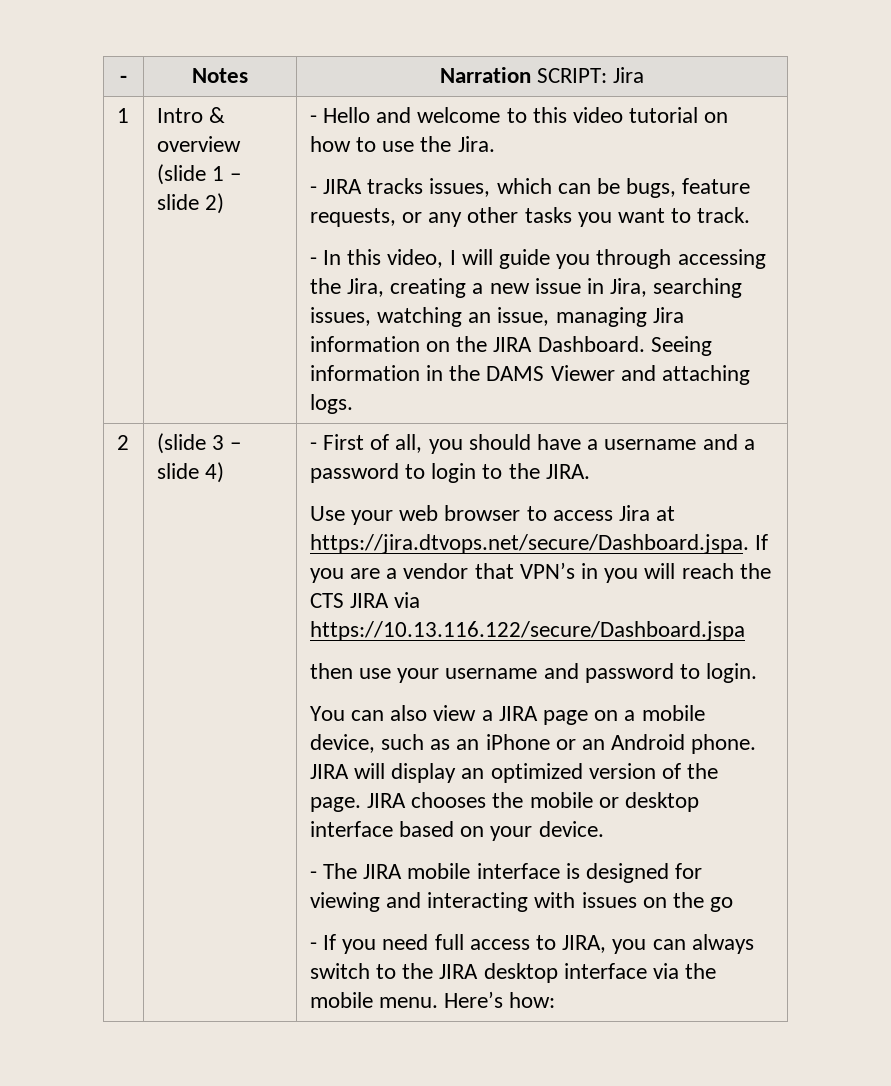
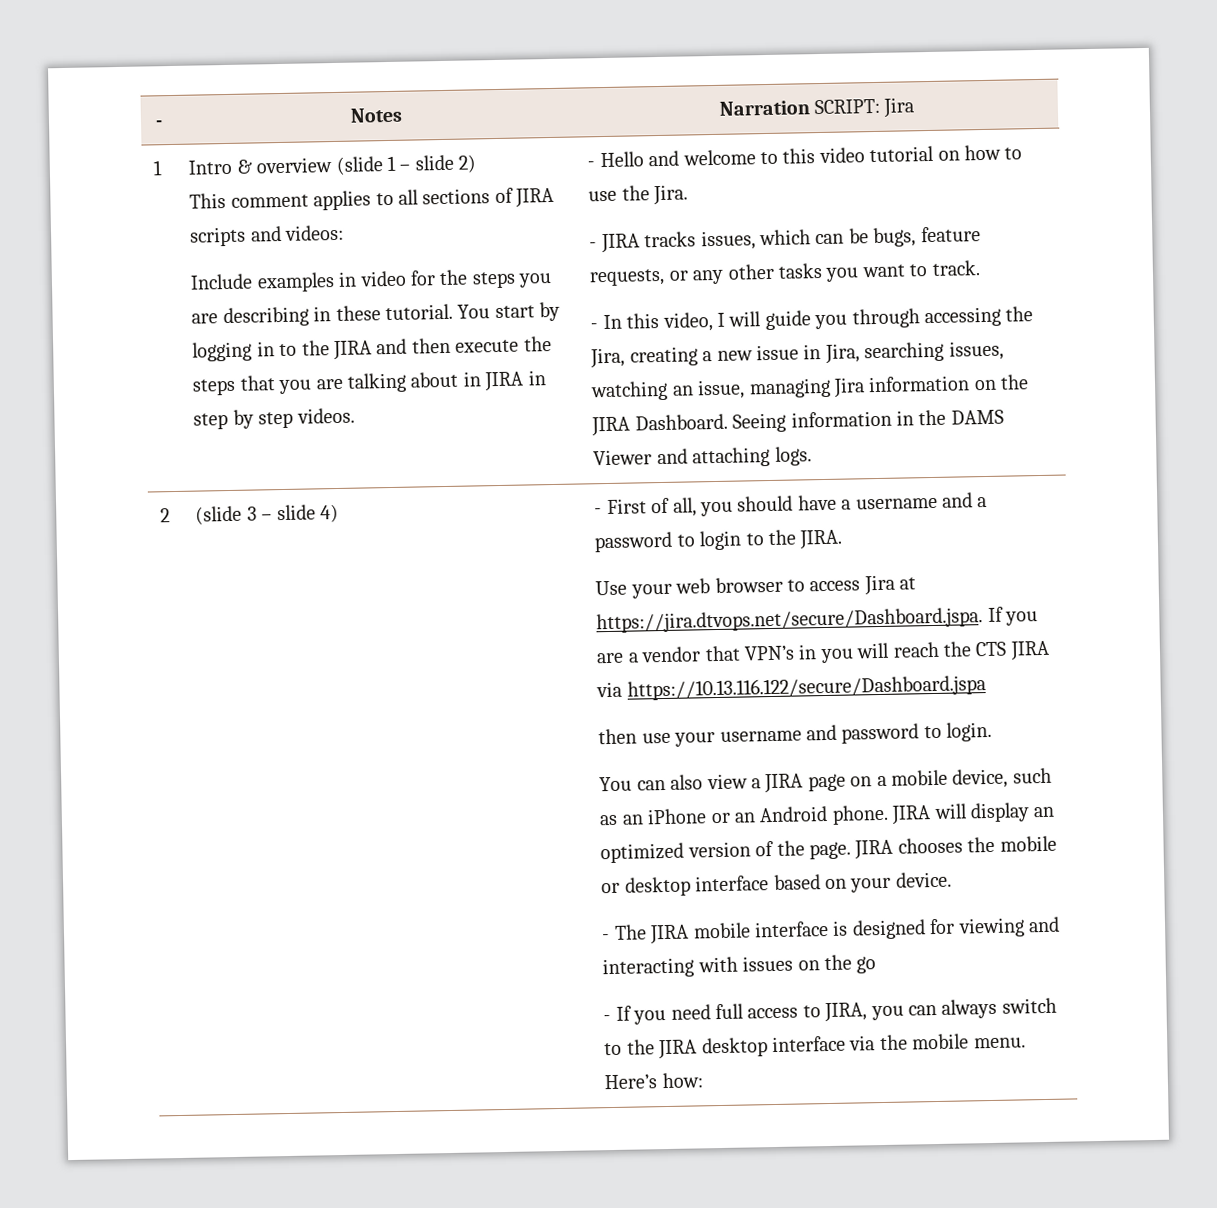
(224, 203) none -> [189,187,555,211] [189,224,345,247] [190,269,553,293] [191,301,561,328] [192,336,552,362] [192,370,546,396] [193,407,355,430] // This comment applies to all sections of JIRA scripts and videos: // Include examples in video for the steps you are describing in these tutorial. You start by logging in to the JIRA and then execute the steps that you are talking about in JIRA in step by step videos.

